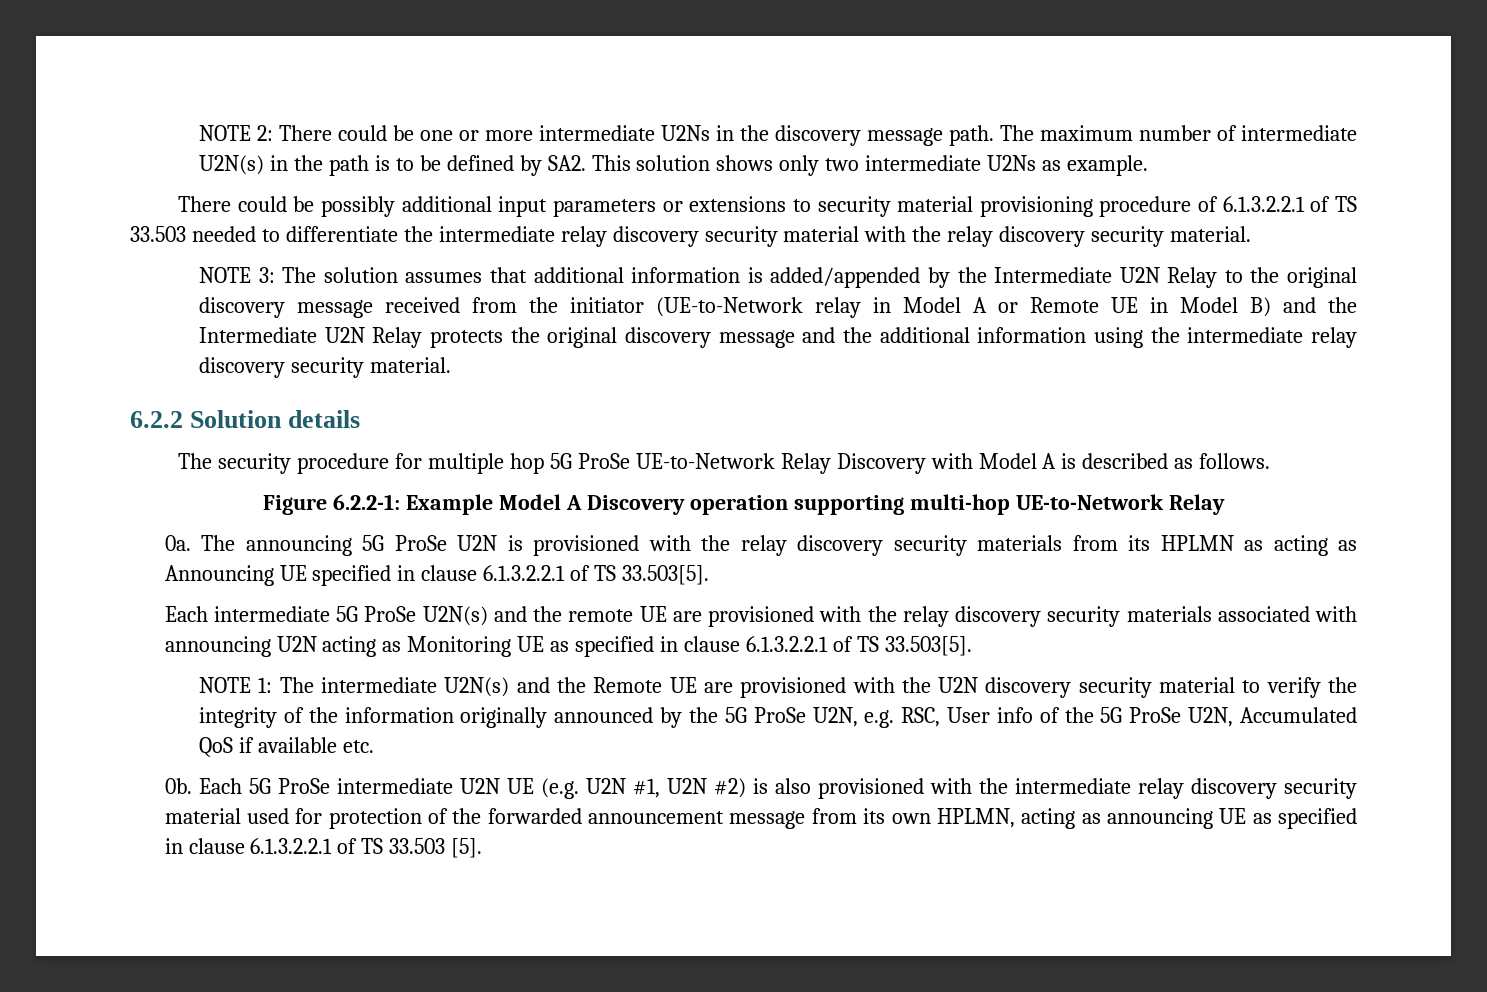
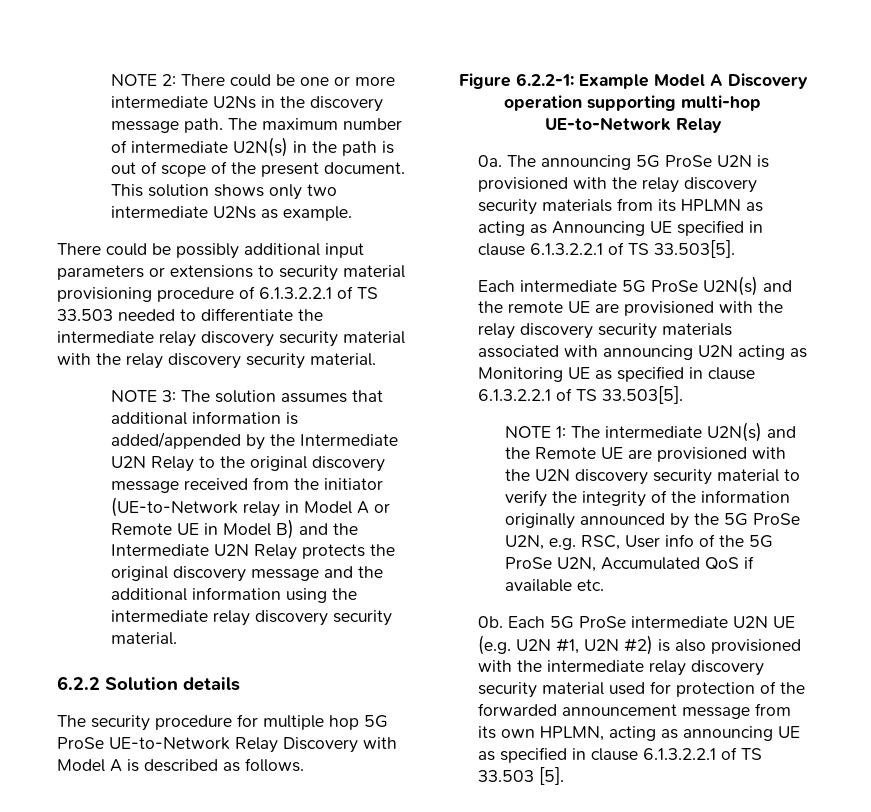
[395,155,586,176] to be defined by SA2. -> [111,161,406,177] out of scope of the present document.

